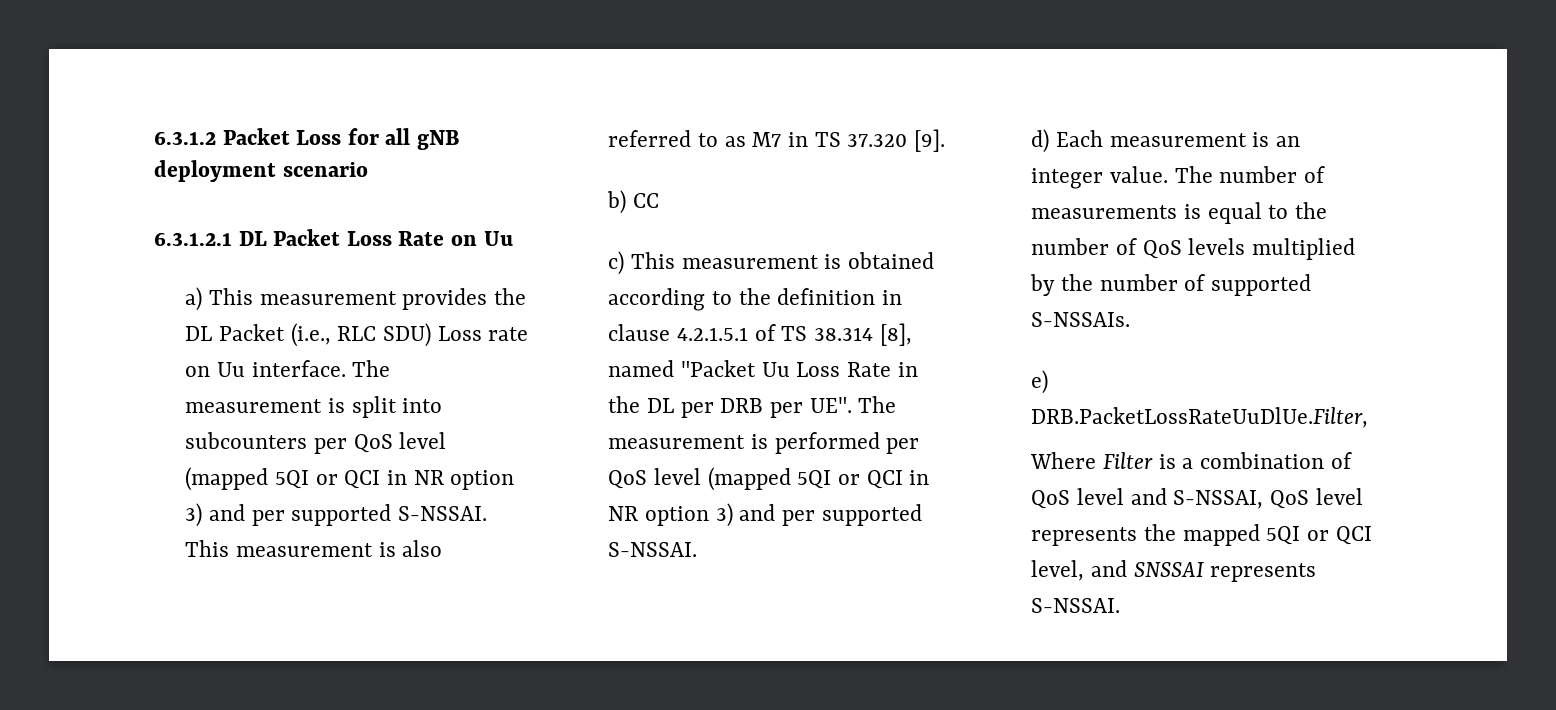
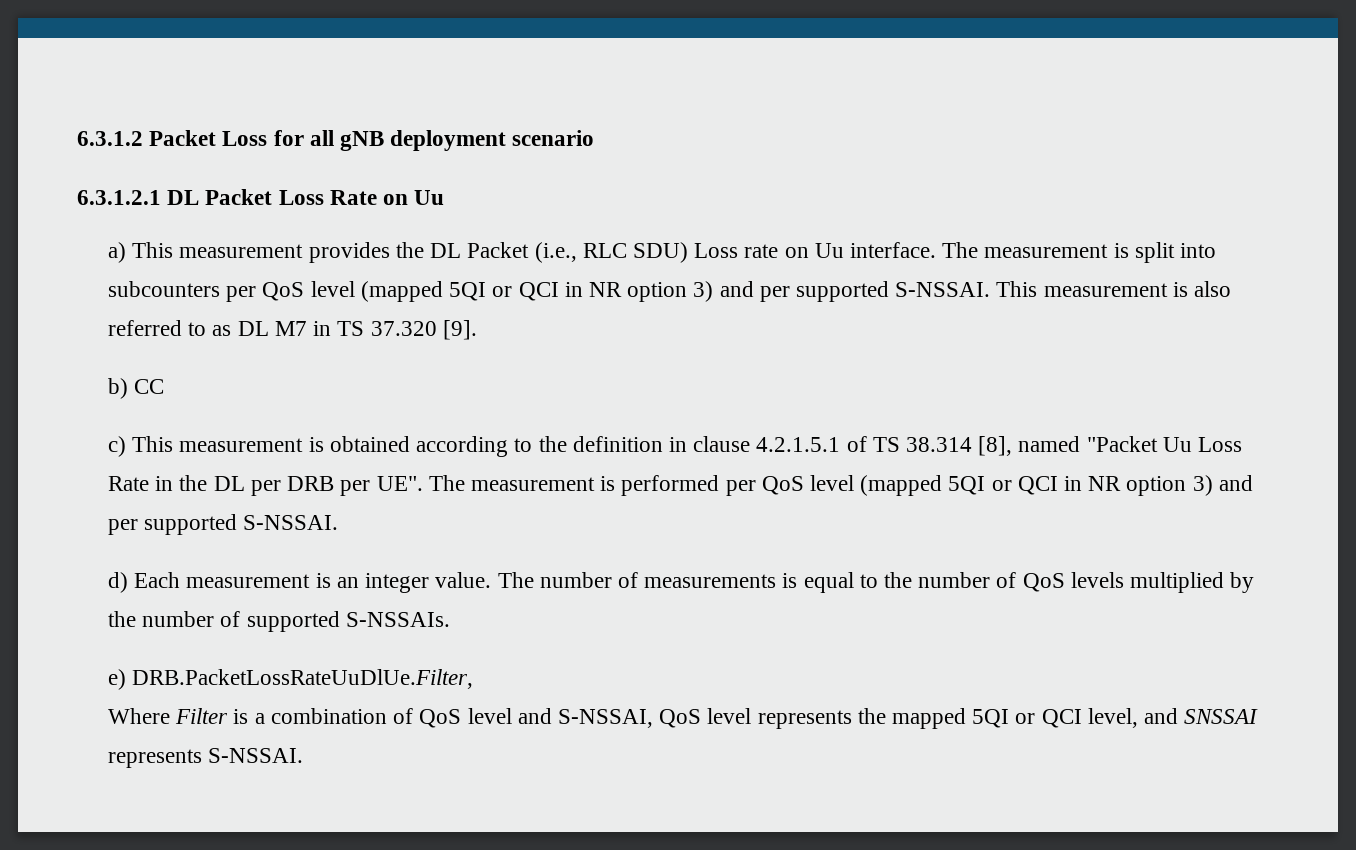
(746, 141) none -> [237,321,269,336] DL

